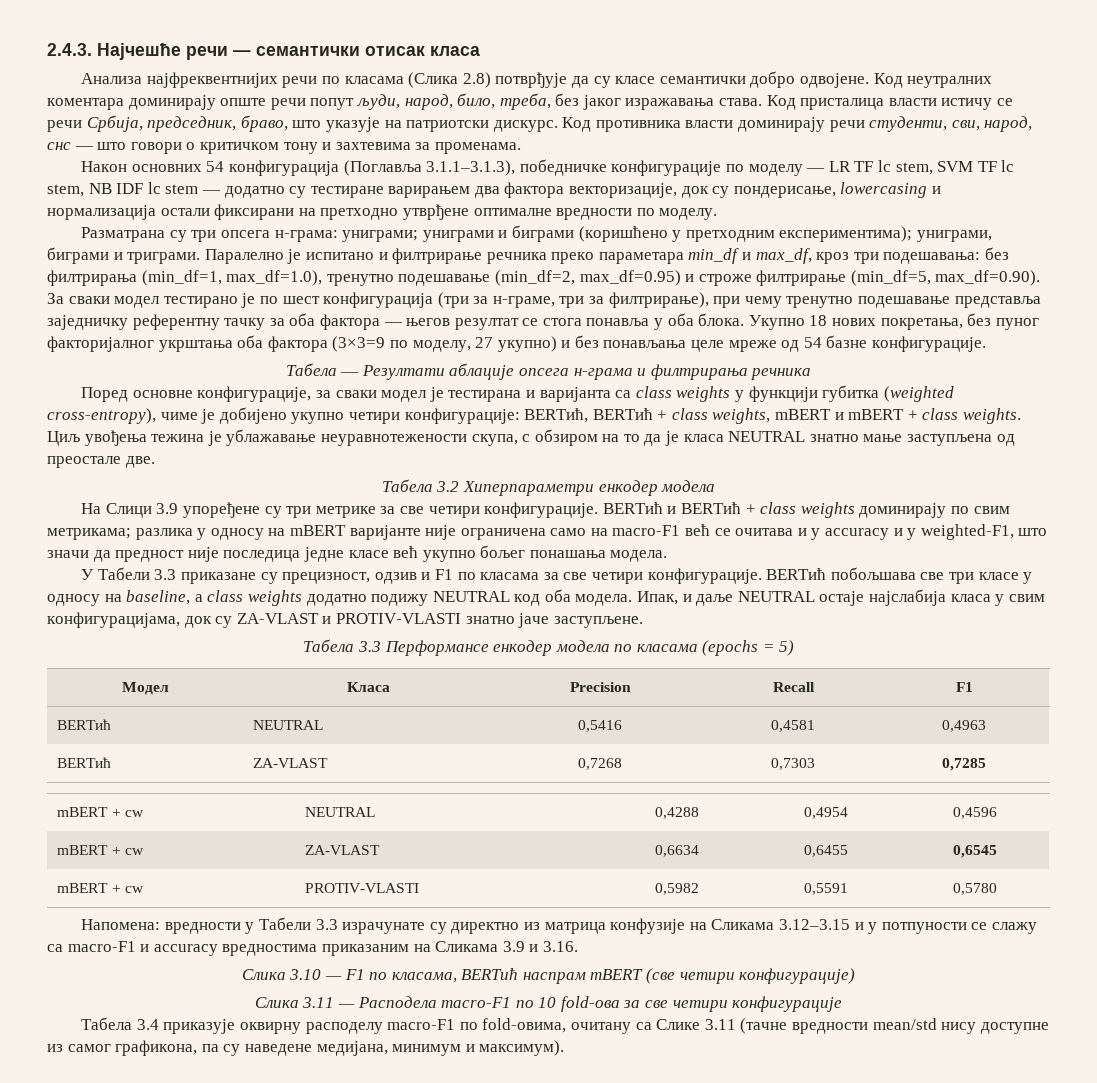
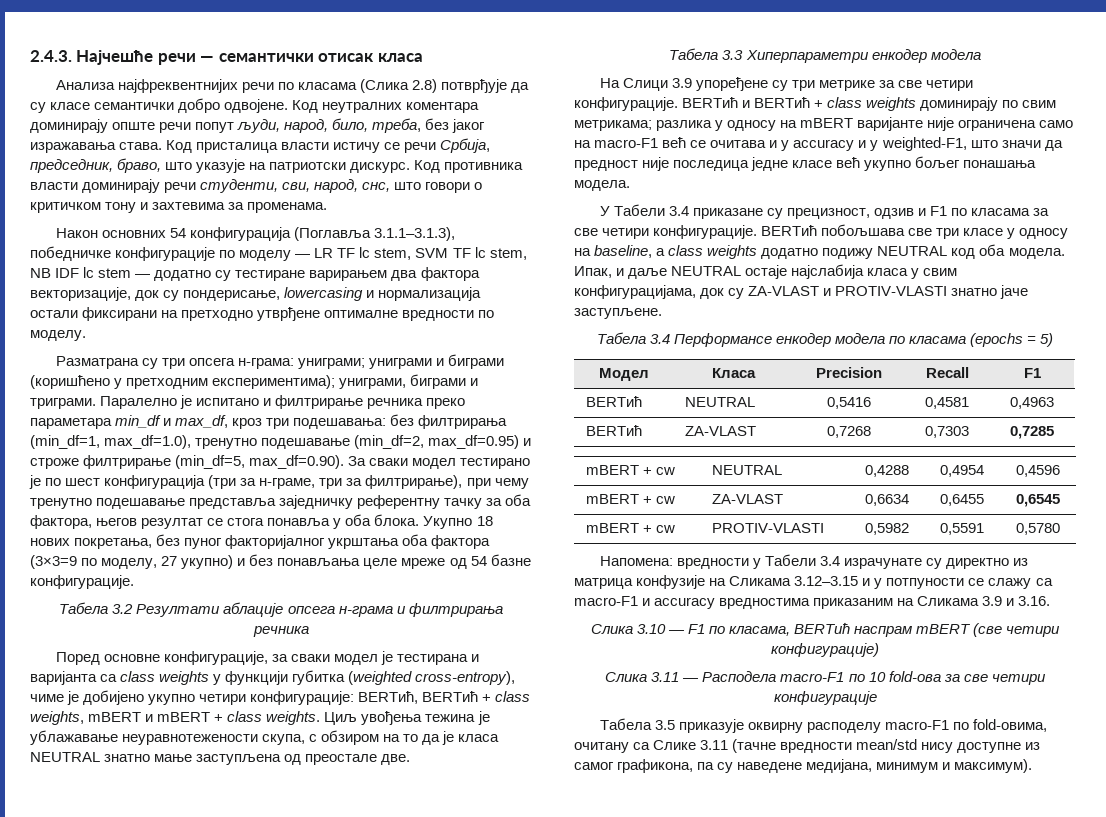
[47,142,94,150] снс — -> [362,182,391,192] снс,
[319,314,403,330] фактора — -> [30,515,92,529] фактора,
[340,372,360,376] — -> [112,604,134,614] 3.2
[436,481,460,492] 3.2 -> [722,50,744,60] 3.3
[154,569,177,580] 3.3 -> [668,206,689,216] 3.4
[357,641,381,652] 3.3 -> [649,334,670,344] 3.4
[315,919,338,930] 3.3 -> [819,556,840,566] 3.4
[136,1019,159,1030] 3.4 -> [654,720,675,730] 3.5

